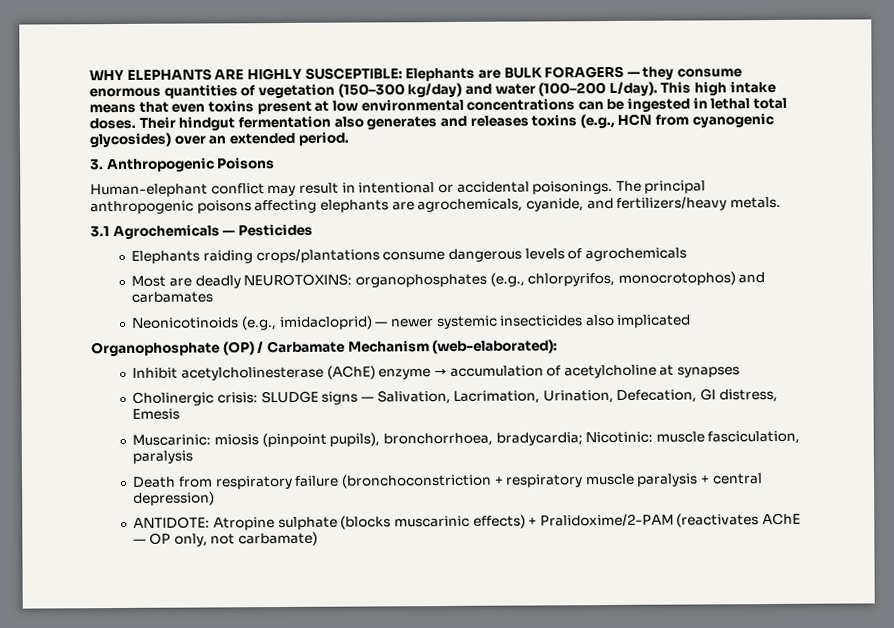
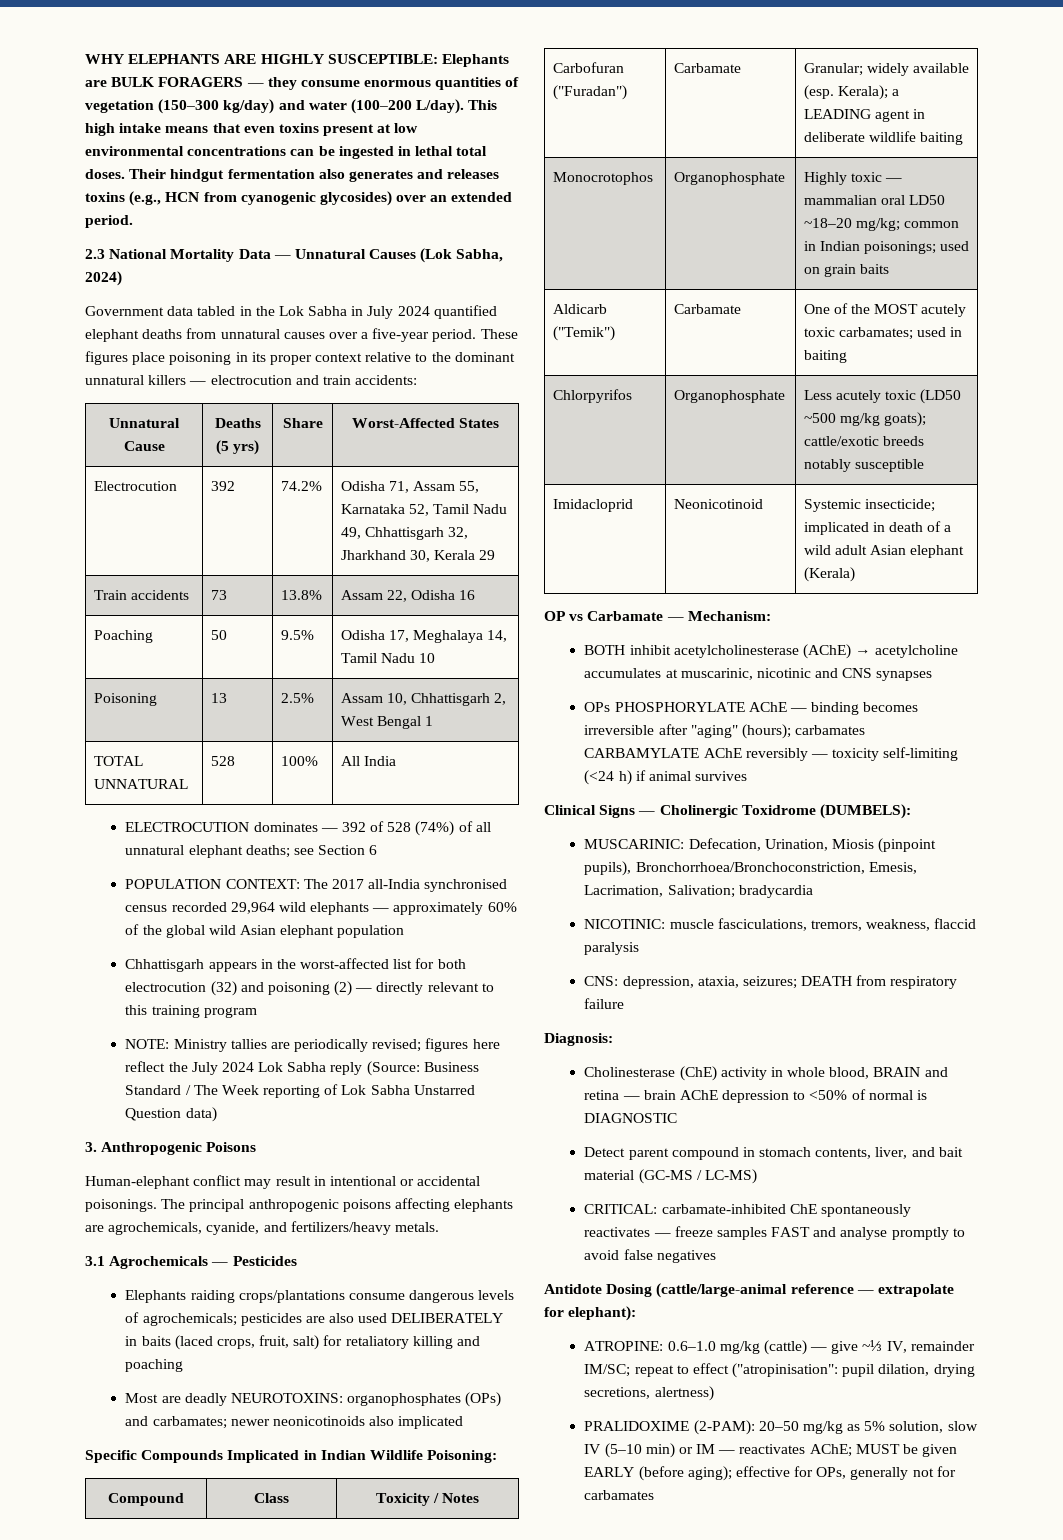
(349, 138) none -> [85,248,504,263] [85,271,122,286] [85,305,497,319] [85,328,518,342] [85,351,515,365] [85,375,418,385] [109,418,180,428] [123,441,165,451] [214,418,261,428] [215,440,260,455] [282,418,323,428] [351,418,500,428] [93,481,177,491] [210,481,235,491] [280,481,322,491] [340,481,480,493] [340,504,508,516] [340,527,469,540] [340,550,496,562] [93,590,189,600] [210,590,227,600] [280,590,322,600] [340,590,476,602] [93,630,153,643] [210,630,227,640] [280,630,314,640] [340,630,508,643] [340,653,436,663] [93,693,157,706] [210,693,227,703] [280,693,314,703] [340,693,507,706] [340,716,434,729] [93,756,143,766] [93,779,188,789] [210,756,235,766] [280,756,318,766] [340,756,396,766] [125,821,491,836] [125,845,378,858] [125,879,508,892] [125,902,517,915] [125,924,405,938] [125,958,466,972] [125,981,494,996] [125,1005,257,1018] [125,1038,500,1052] [125,1061,479,1076] [125,1084,475,1098] [125,1107,217,1122] // 2.3 National Mortality Data — Unnatural Causes (Lok Sabha, 2024) // Government data tabled in the Lok Sabha in July 2024 quantified elephant deaths from unnatural causes over a five-year period. These figures place poisoning in its proper context relative to the dominant unnatural killers — electrocution and train accidents: // Unnatural Cause | Deaths (5 yrs) | Share | Worst-Affected States // Electrocution | 392 | 74.2% | Odisha 71, Assam 55, Karnataka 52, Tamil Nadu 49, Chhattisgarh 32, Jharkhand 30, Kerala 29 // Train accidents | 73 | 13.8% | Assam 22, Odisha 16 // Poaching | 50 | 9.5% | Odisha 17, Meghalaya 14, Tamil Nadu 10 // Poisoning | 13 | 2.5% | Assam 10, Chhattisgarh 2, West Bengal 1 // TOTAL UNNATURAL | 528 | 100% | All India // ELECTROCUTION dominates — 392 of 528 (74%) of all unnatural elephant deaths; see Section 6 // POPULATION CONTEXT: The 2017 all-India synchronised census recorded 29,964 wild elephants — approximately 60% of the global wild Asian elephant population // Chhattisgarh appears in the worst-affected list for both electrocution (32) and poisoning (2) — directly relevant to this training program // NOTE: Ministry tallies are periodically revised; figures here reflect the July 2024 Lok Sabha reply (Source: Business Standard / The Week reporting of Lok Sabha Unstarred Question data)
[584,247,687,262] agrochemicals -> [142,1313,504,1326] [125,1335,481,1350] [125,1359,184,1372] agrochemicals; pesticides are also used DELIBERATELY in baits (laced crops, fruit, salt) for retaliatory killing and poaching
[489,271,766,287] [131,291,214,303] [132,314,692,331] [91,339,559,357] [132,364,741,381] [132,388,778,406] [132,408,181,420] [132,430,801,448] [132,450,194,464] [132,473,763,490] [133,491,216,506] [133,512,802,531] [133,531,318,547] (e.g., chlorpyrifos, monocrotophos) and carbamates // Neonicotinoids (e.g., imidacloprid) — newer systemic insecticides also implicated // Organophosphate (OP) / Carbamate Mechanism (web-elaborated): // Inhibit acetylcholinesterase (AChE) enzyme → accumulation of acetylcholine at synapses // Cholinergic crisis: SLUDGE signs — Salivation, Lacrimation, Urination, Defecation, GI distress, Emesis // Muscarinic: miosis (pinpoint pupils), bronchorrhoea, bradycardia; Nicotinic: muscle fasciculation, paralysis // Death from respiratory failure (bronchoconstriction + respiratory muscle paralysis + central depression) // ANTIDOTE: Atropine sulphate (blocks muscarinic effects) + Pralidoxime/2-PAM (reactivates AChE — OP only, not carbamate) -> [465,1392,502,1407] [125,1416,464,1429] [85,1450,498,1463] [108,1493,184,1506] [254,1493,289,1503] [375,1493,480,1506] [552,62,624,73] [552,85,627,100] [673,63,741,73] [803,63,970,76] [803,85,900,100] [803,109,926,122] [803,131,964,145] [552,172,653,185] [673,172,785,185] [803,172,903,185] [803,195,946,205] [803,218,960,231] [803,241,970,254] [803,264,890,277] [552,304,607,314] [552,326,615,341] [673,304,741,314] [803,303,967,317] [803,327,963,340] [803,350,847,363] [552,389,632,403] [673,390,785,403] [803,389,962,404] [803,412,927,427] [803,436,924,446] [803,459,924,472] [552,499,633,512] [673,499,763,509] [803,499,935,512] [803,521,952,535] [803,545,965,558] [803,567,855,582] [544,611,771,621] [584,644,959,659] [584,668,933,681] [584,702,919,715] [584,724,866,739] [584,747,959,761] [584,770,748,785] [544,804,911,819] [584,838,937,853] [584,861,917,876] [584,885,813,898] [584,918,977,931] [584,942,640,955] [584,975,958,989] [584,998,625,1009] [544,1033,613,1046] [584,1066,948,1081] [584,1089,928,1103] [584,1113,678,1123] [584,1147,963,1160] [584,1169,757,1184] [584,1204,911,1217] [584,1226,965,1240] [584,1249,716,1263] [544,1283,954,1298] [544,1306,637,1321] [584,1340,975,1355] [584,1363,975,1378] [584,1386,714,1401] [584,1420,978,1435] [584,1443,958,1458] [584,1466,956,1481] [584,1490,655,1500] (OPs) and carbamates; newer neonicotinoids also implicated // Specific Compounds Implicated in Indian Wildlife Poisoning: // Compound | Class | Toxicity / Notes // Carbofuran ("Furadan") | Carbamate | Granular; widely available (esp. Kerala); a LEADING agent in deliberate wildlife baiting // Monocrotophos | Organophosphate | Highly toxic — mammalian oral LD50 ~18–20 mg/kg; common in Indian poisonings; used on grain baits // Aldicarb ("Temik") | Carbamate | One of the MOST acutely toxic carbamates; used in baiting // Chlorpyrifos | Organophosphate | Less acutely toxic (LD50 ~500 mg/kg goats); cattle/exotic breeds notably susceptible // Imidacloprid | Neonicotinoid | Systemic insecticide; implicated in death of a wild adult Asian elephant (Kerala) // OP vs Carbamate — Mechanism: // BOTH inhibit acetylcholinesterase (AChE) → acetylcholine accumulates at muscarinic, nicotinic and CNS synapses // OPs PHOSPHORYLATE AChE — binding becomes irreversible after "aging" (hours); carbamates CARBAMYLATE AChE reversibly — toxicity self-limiting (<24 h) if animal survives // Clinical Signs — Cholinergic Toxidrome (DUMBELS): // MUSCARINIC: Defecation, Urination, Miosis (pinpoint pupils), Bronchorrhoea/Bronchoconstriction, Emesis, Lacrimation, Salivation; bradycardia // NICOTINIC: muscle fasciculations, tremors, weakness, flaccid paralysis // CNS: depression, ataxia, seizures; DEATH from respiratory failure // Diagnosis: // Cholinesterase (ChE) activity in whole blood, BRAIN and retina — brain AChE depression to <50% of normal is DIAGNOSTIC // Detect parent compound in stomach contents, liver, and bait material (GC-MS / LC-MS) // CRITICAL: carbamate-inhibited ChE spontaneously reactivates — freeze samples FAST and analyse promptly to avoid false negatives // Antidote Dosing (cattle/large-animal reference — extrapolate for elephant): // ATROPINE: 0.6–1.0 mg/kg (cattle) — give ~⅓ IV, remainder IM/SC; repeat to effect ("atropinisation": pupil dilation, drying secretions, alertness) // PRALIDOXIME (2-PAM): 20–50 mg/kg as 5% solution, slow IV (5–10 min) or IM — reactivates AChE; MUST be given EARLY (before aging); effective for OPs, generally not for carbamates

